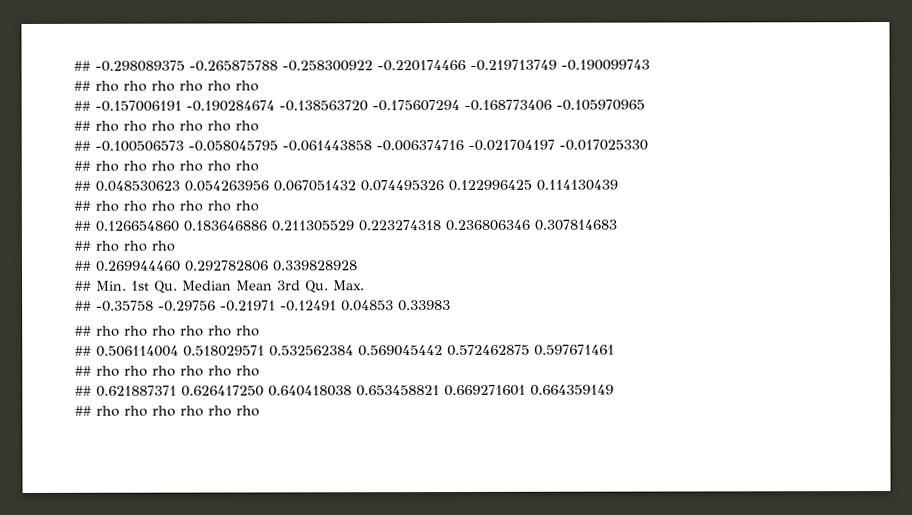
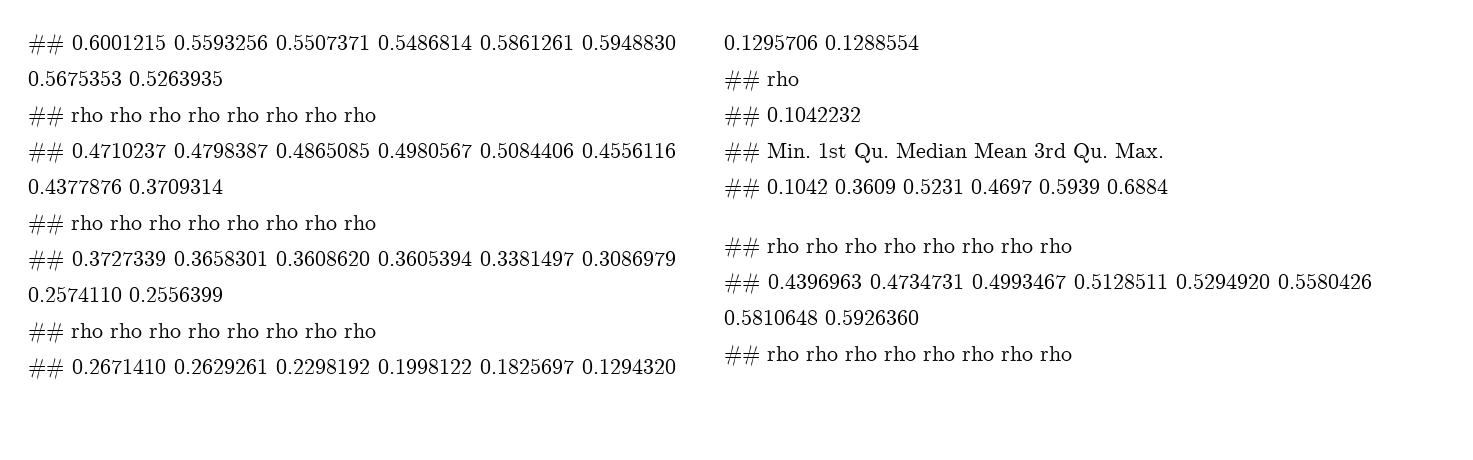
[74,59,650,72] [74,80,259,92] [74,99,645,112] [74,120,259,132] [74,139,648,152] [74,160,259,172] [74,179,618,192] [74,200,259,212] [74,219,617,232] [74,240,175,252] [75,260,358,272] ## -0.298089375 -0.265875788 -0.258300922 -0.220174466 -0.219713749 -0.190099743 // ## rho rho rho rho rho rho // ## -0.157006191 -0.190284674 -0.138563720 -0.175607294 -0.168773406 -0.105970965 // ## rho rho rho rho rho rho // ## -0.100506573 -0.058045795 -0.061443858 -0.006374716 -0.021704197 -0.017025330 // ## rho rho rho rho rho rho // ## 0.048530623 0.054263956 0.067051432 0.074495326 0.122996425 0.114130439 // ## rho rho rho rho rho rho // ## 0.126654860 0.183646886 0.211305529 0.223274318 0.236806346 0.307814683 // ## rho rho rho // ## 0.269944460 0.292782806 0.339828928 -> [28,33,676,56] [28,70,223,86] [28,105,376,128] [28,141,676,164] [28,179,223,194] [28,213,376,236] [28,249,676,272] [28,286,223,302] [28,321,376,344] [28,357,676,380] [724,34,919,50] [724,69,799,92] [724,105,861,128] ## 0.6001215 0.5593256 0.5507371 0.5486814 0.5861261 0.5948830 0.5675353 0.5263935 // ## rho rho rho rho rho rho rho rho // ## 0.4710237 0.4798387 0.4865085 0.4980567 0.5084406 0.4556116 0.4377876 0.3709314 // ## rho rho rho rho rho rho rho rho // ## 0.3727339 0.3658301 0.3608620 0.3605394 0.3381497 0.3086979 0.2574110 0.2556399 // ## rho rho rho rho rho rho rho rho // ## 0.2671410 0.2629261 0.2298192 0.1998122 0.1825697 0.1294320 0.1295706 0.1288554 // ## rho // ## 0.1042232
[96,300,451,312] [75,325,260,337] [75,344,615,357] [75,365,260,377] [75,384,614,397] [75,405,204,417] -0.35758 -0.29756 -0.21971 -0.12491 0.04853 0.33983 // ## rho rho rho rho rho rho // ## 0.506114004 0.518029571 0.532562384 0.569045442 0.572462875 0.597671461 // ## rho rho rho rho rho rho // ## 0.621887371 0.626417250 0.640418038 0.653458821 0.669271601 0.664359149 // ## rho rho rho rho -> [767,178,1168,194] [724,236,1072,259] [724,272,1372,295] [724,309,919,325] [724,344,994,367] 0.1042 0.3609 0.5231 0.4697 0.5939 0.6884 // ## rho rho rho rho rho rho rho rho // ## 0.4396963 0.4734731 0.4993467 0.5128511 0.5294920 0.5580426 0.5810648 0.5926360 // ## rho rho rho rho rho rho

